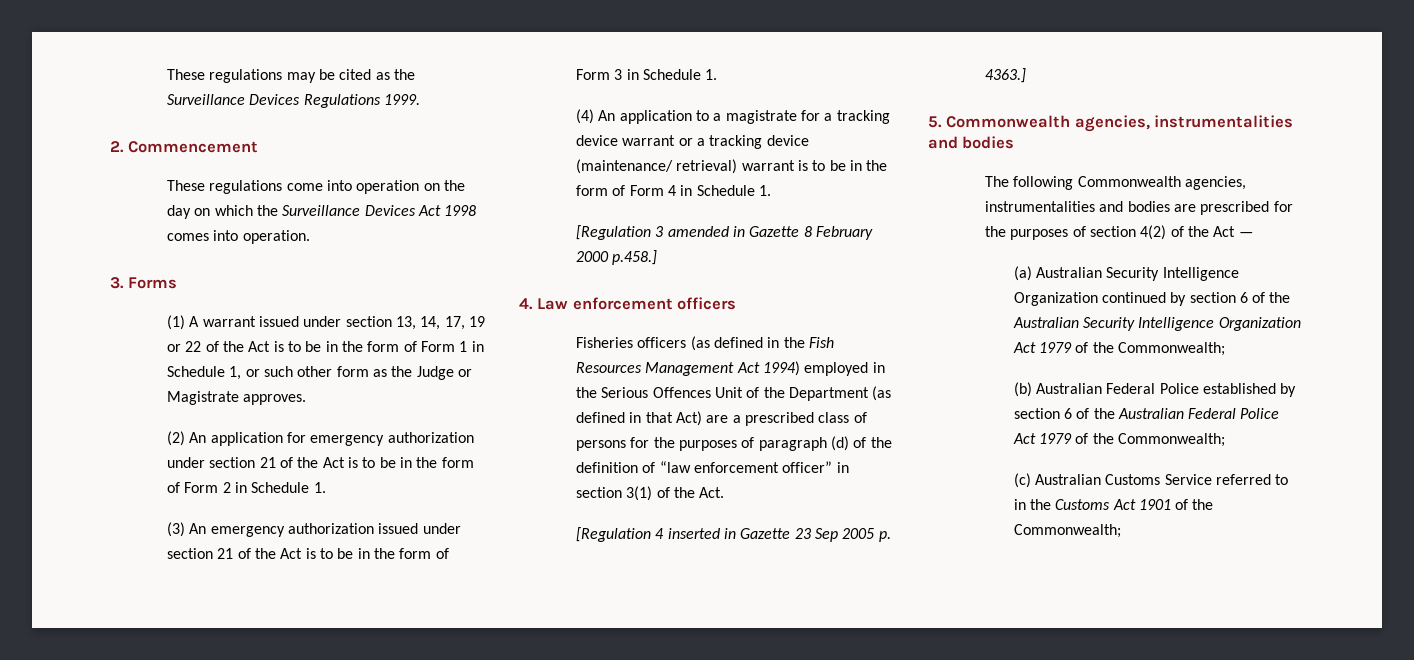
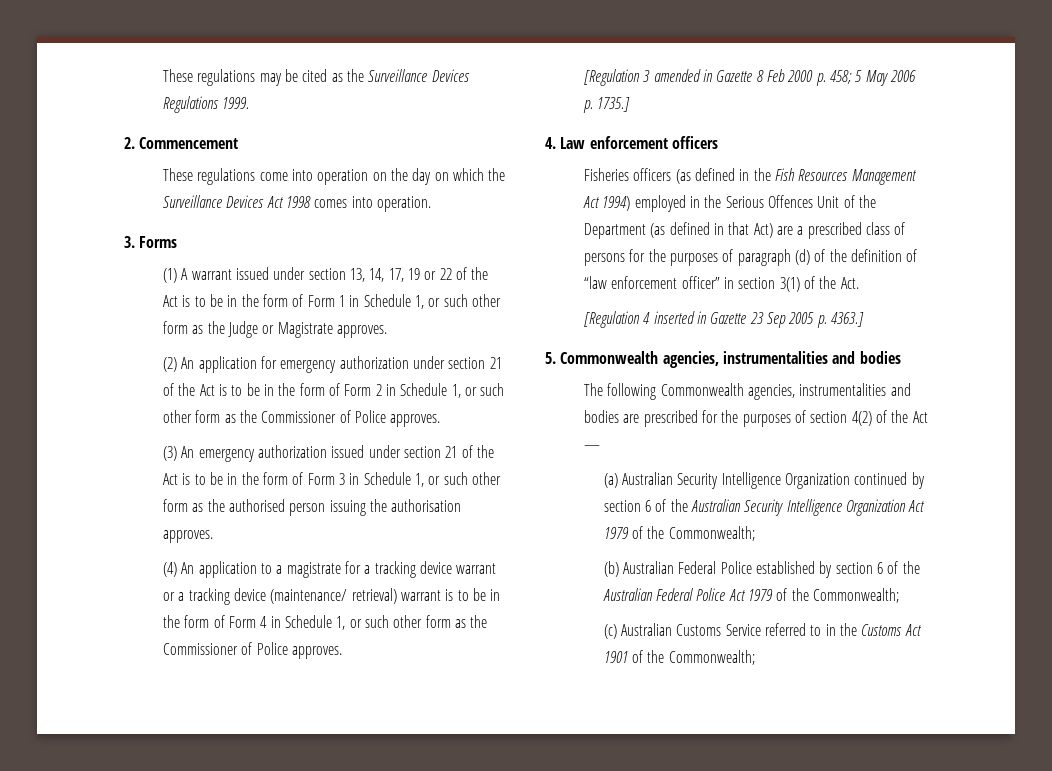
[313,482,326,493] 1. -> [451,383,505,398] [163,410,441,427] 1, or such other form as the Commissioner of Police approves.
[705,69,718,80] 1. -> [414,472,501,487] [163,499,462,516] [163,530,214,543] 1, or such other form as the authorised person issuing the authorisation approves.
[758,185,771,196] 1. -> [336,615,488,630] [163,642,343,659] 1, or such other form as the Commissioner of Police approves.
[815,226,873,240] [576,250,658,265] February 2000 p.458.] -> [767,69,916,86] [583,97,631,113] Feb 2000 p. 458; 5 May 2006 p. 1735.]

